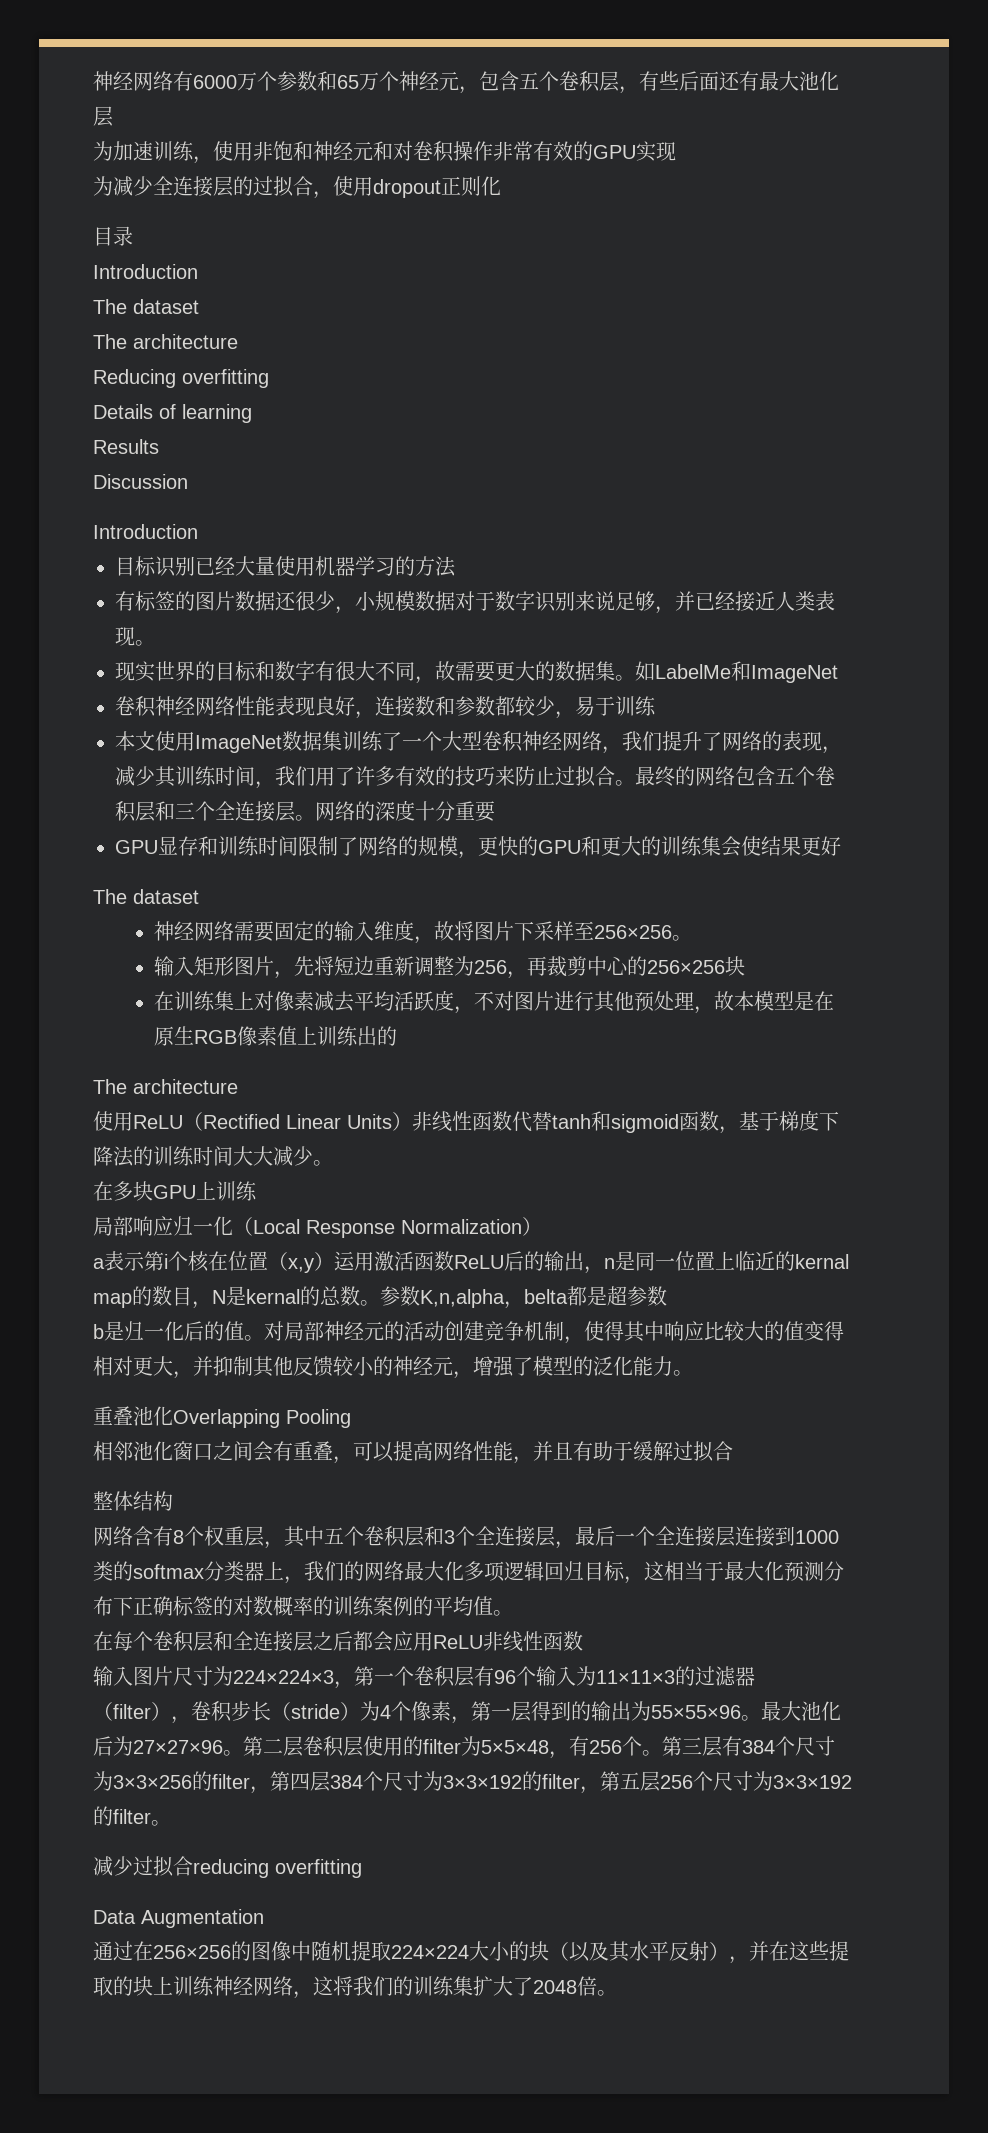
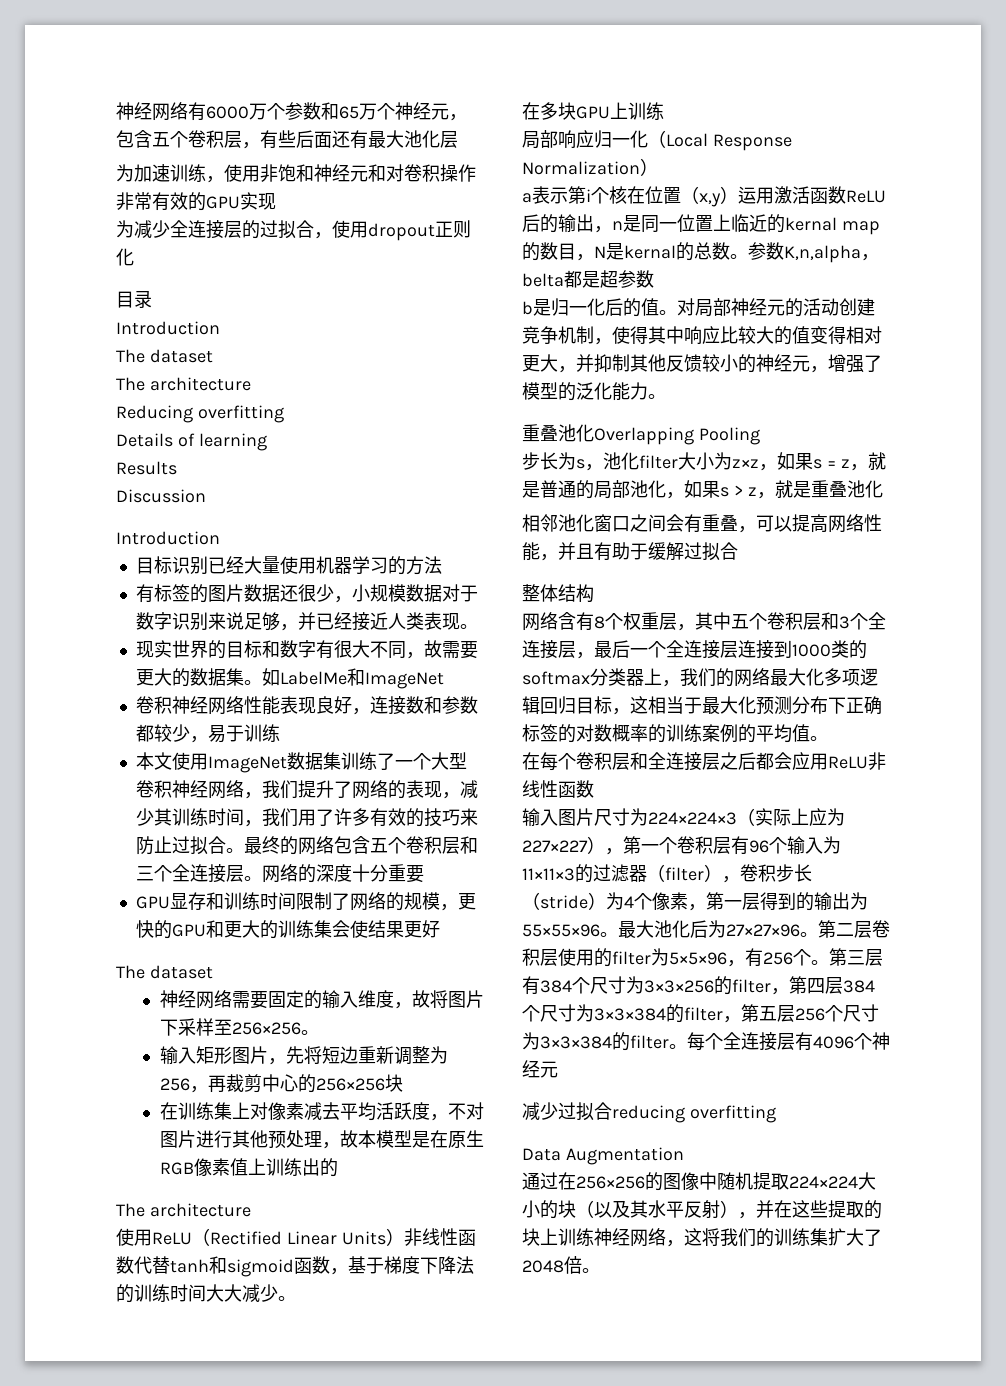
(351, 1418) none -> [522,452,886,471] [522,480,883,499] // 步长为s，池化filter大小为z×z，如果s = z，就是普通的局部池化，如果s > z，就是重叠池化
(334, 1677) none -> [737,808,845,826] [522,836,605,854] （实际上应为227×227）
[481,1740,549,1754] 5×5×48 -> [669,952,727,965] 5×5×96
[443,1775,522,1789] 3×3×192 -> [594,1008,666,1021] 3×3×384
[773,1775,852,1789] 3×3×192 -> [540,1036,612,1049] 3×3×384
(171, 1823) none -> [687,1032,890,1051] [522,1060,558,1078] 每个全连接层有4096个神经元

